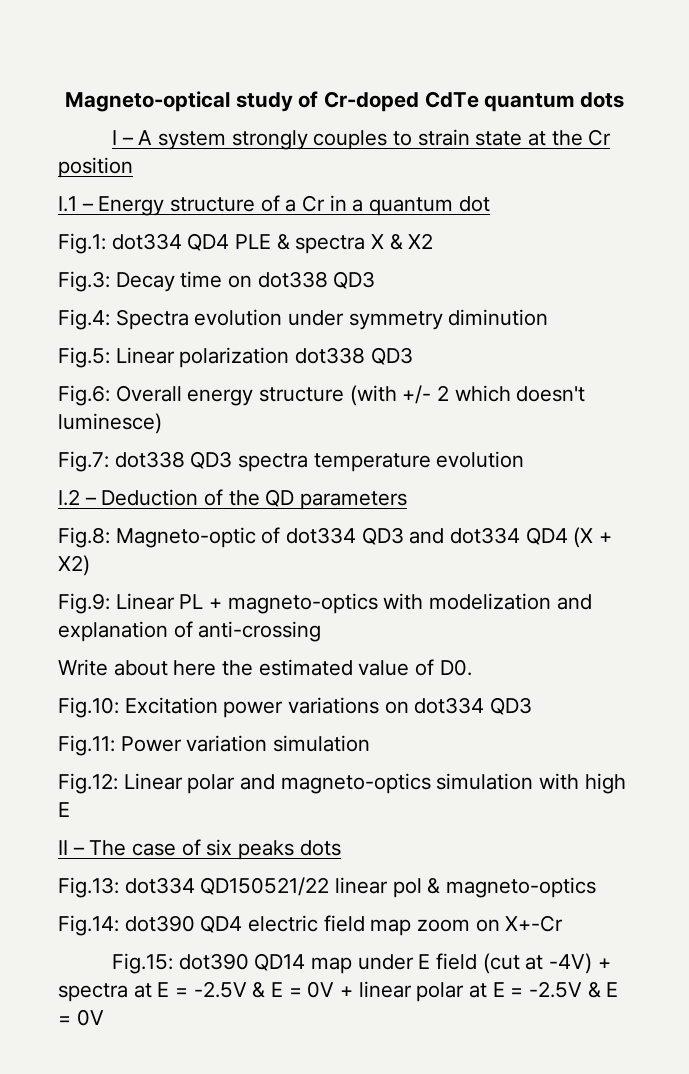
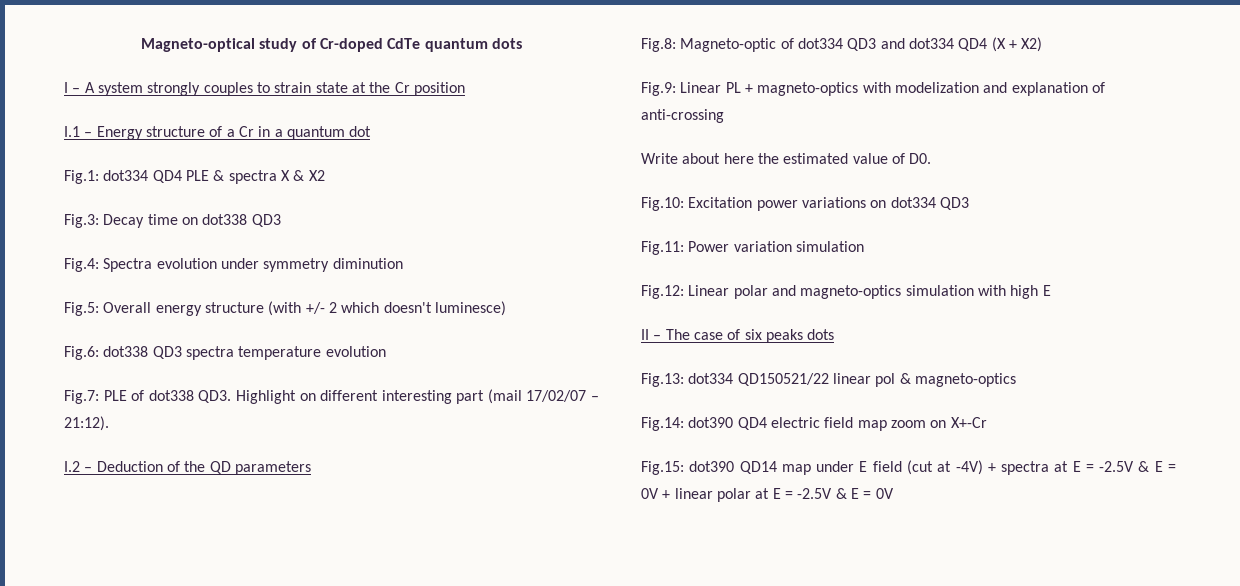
[115,347,413,368] [58,385,110,406] Linear polarization dot338 QD3 // Fig.6: -> (99, 309) none
[58,451,109,472] Fig.7: -> [64,346,99,360] Fig.6:
(525, 459) none -> [64,389,599,404] [64,416,109,431] // Fig.7: PLE of dot338 QD3. Highlight on different interesting part (mail 17/02/07 – 21:12).

